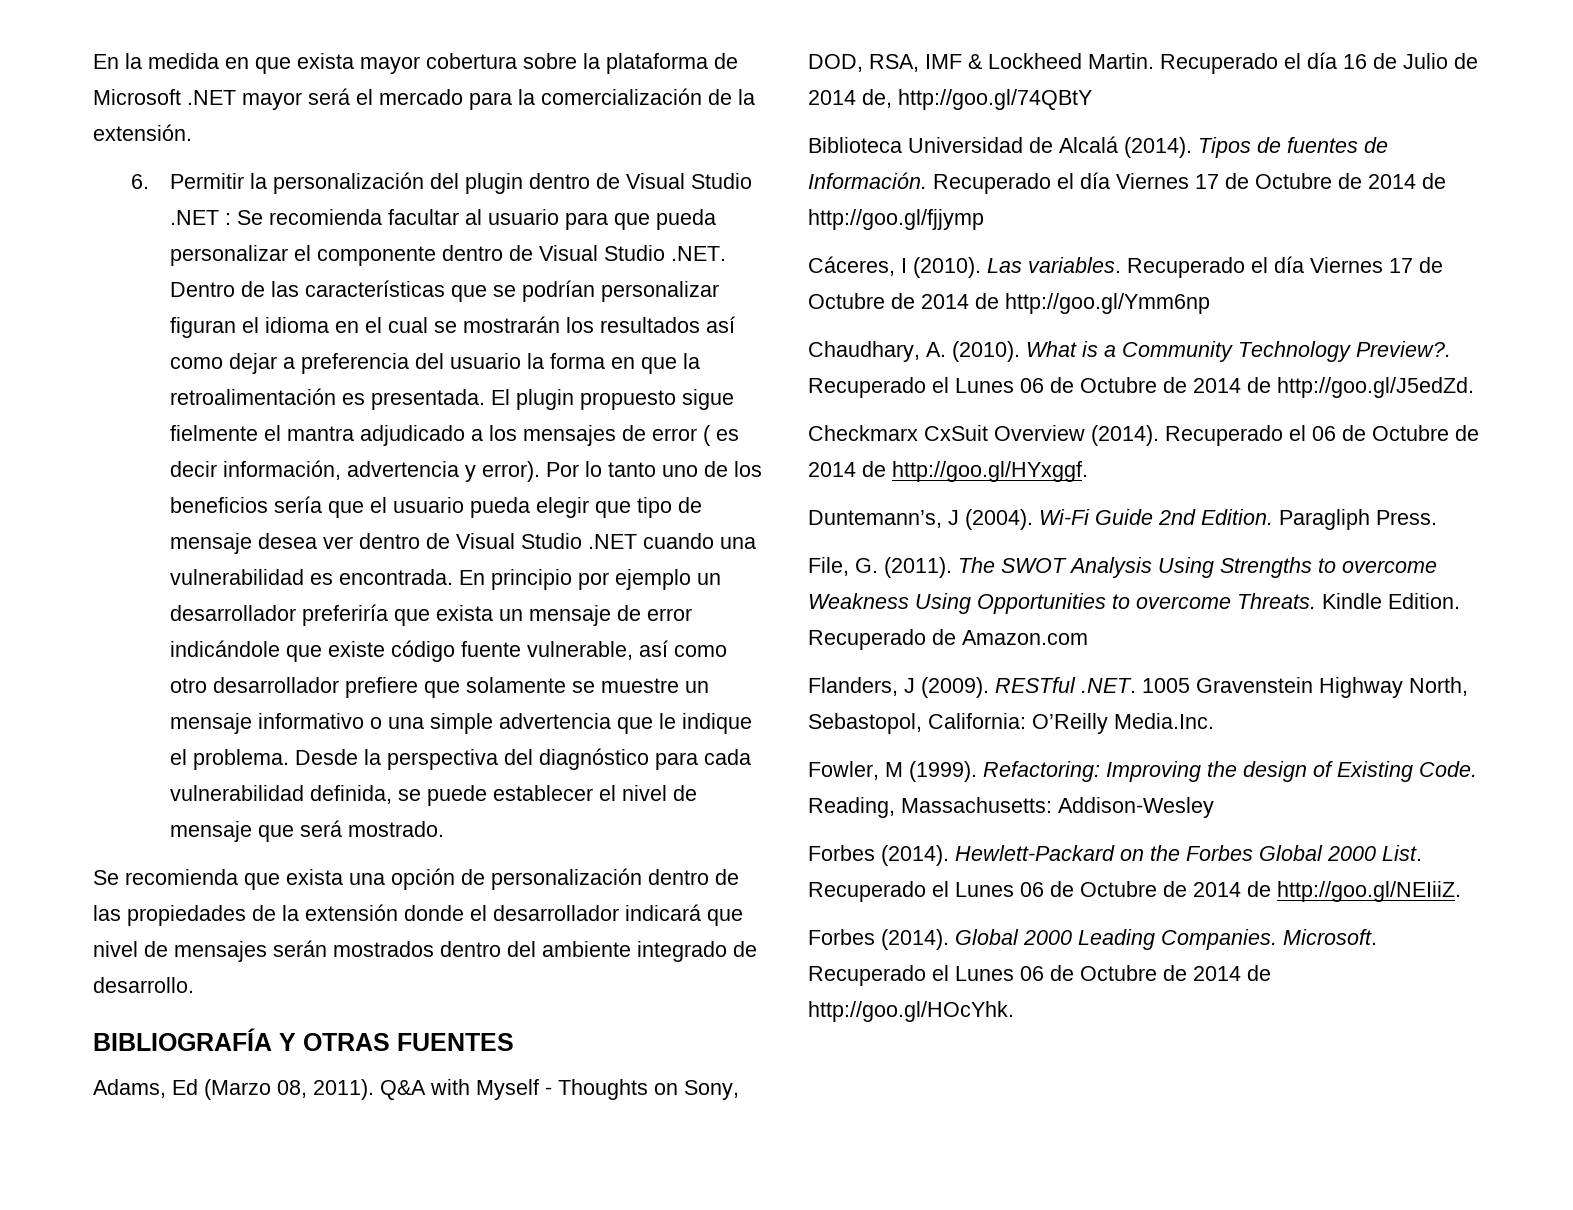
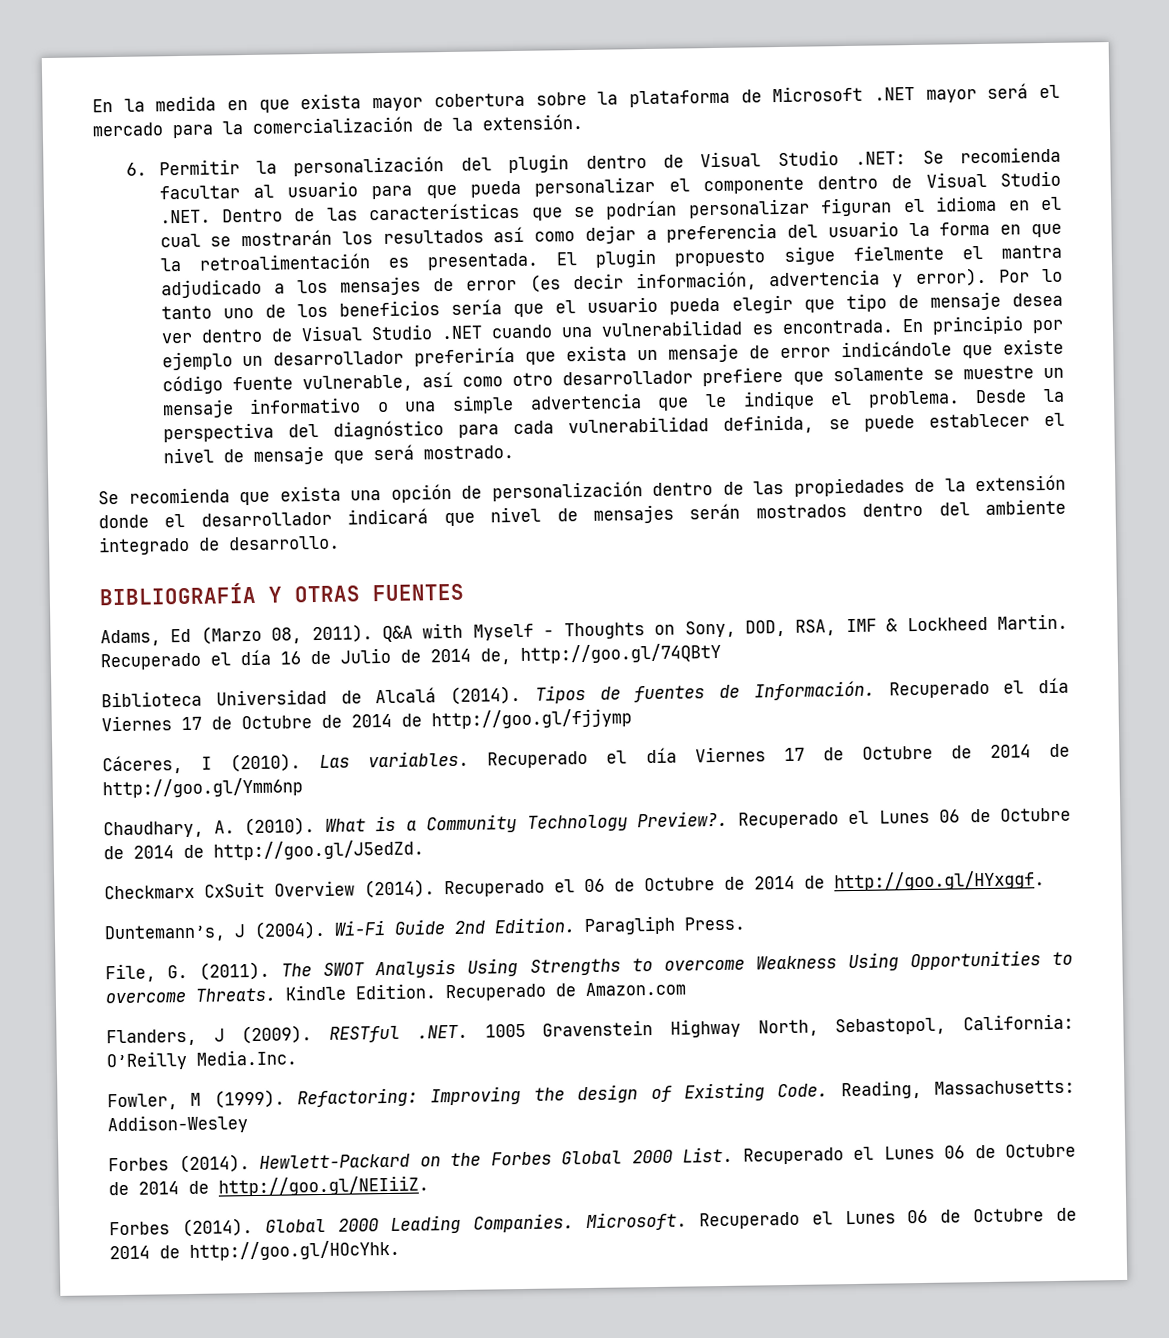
[169,210,231,225] .NET : -> [855,151,907,165] .NET:
[702,425,739,446] ( es -> [529,274,561,293] (es

